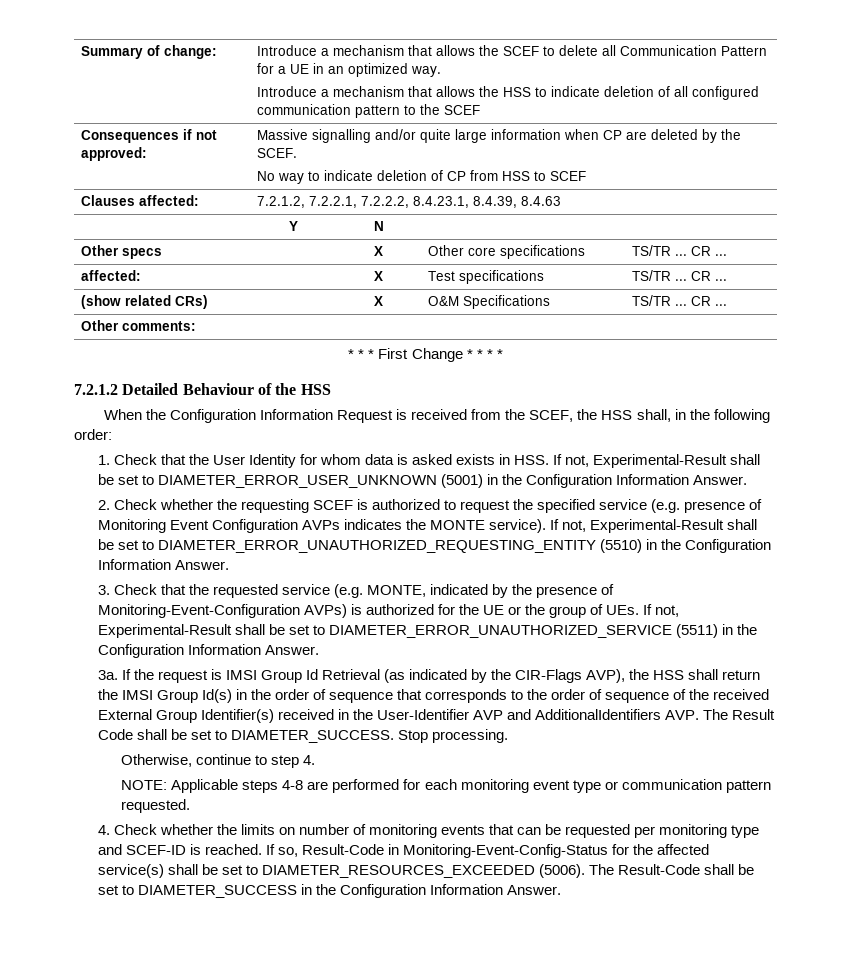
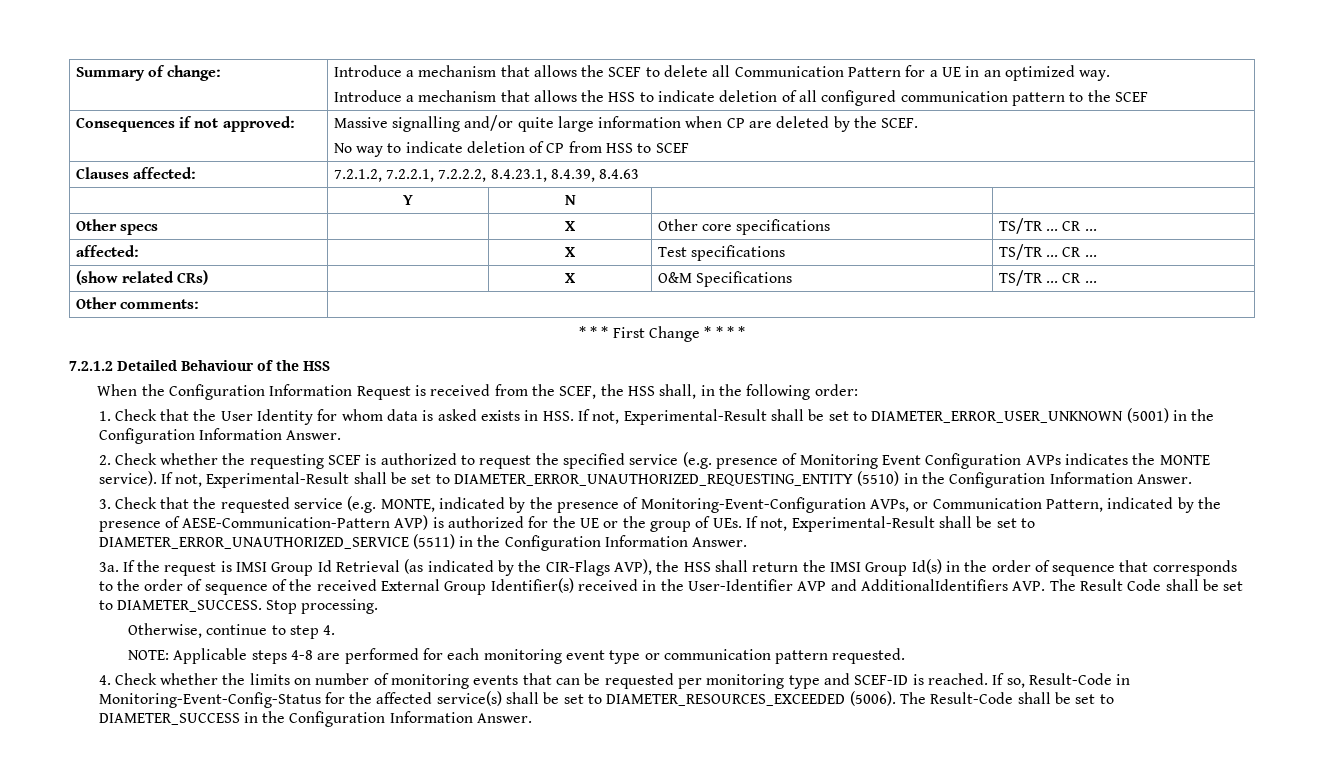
[303,604,347,618] AVPs) -> [869,497,1221,513] [98,515,429,532] AVPs, or Communication Pattern, indicated by the presence of AESE-Communication-Pattern AVP)

